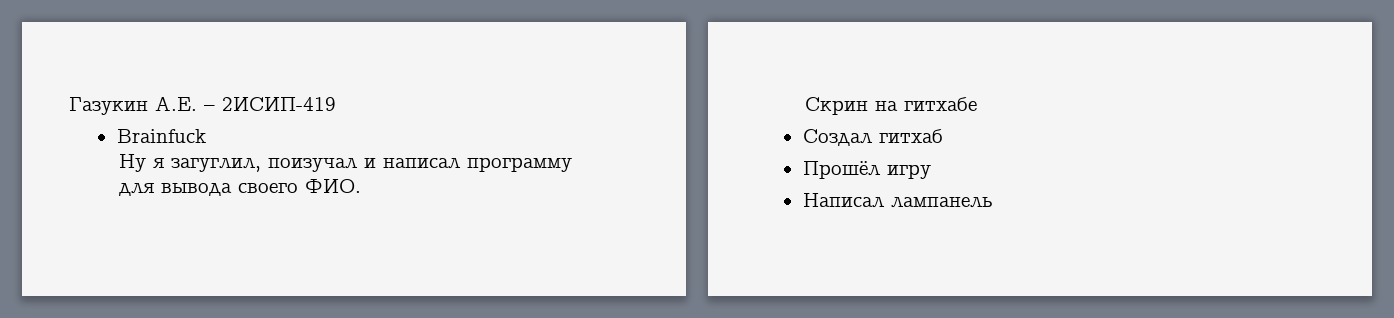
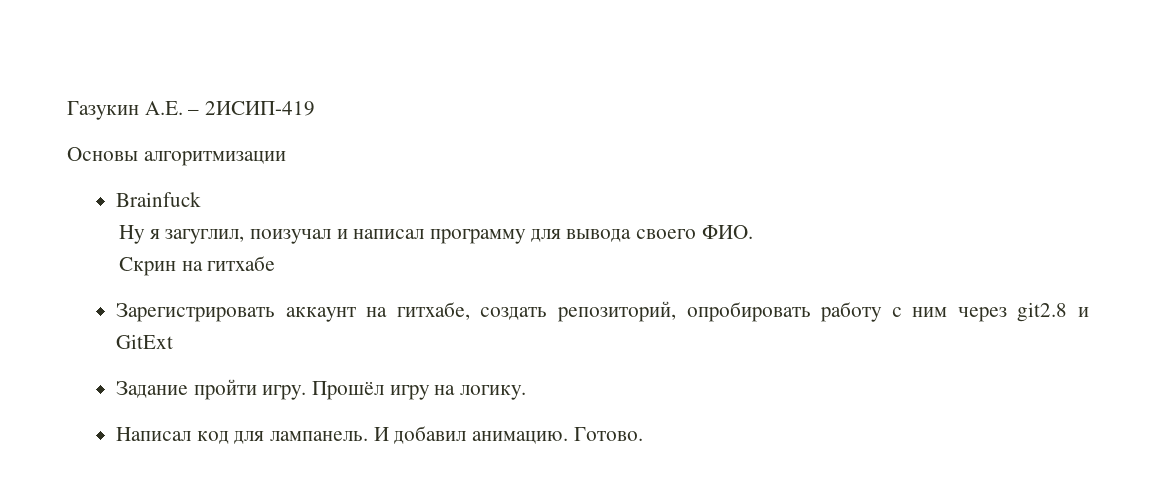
(336, 104) none -> [67,147,286,166] // Основы алгоритмизации
[802,129,943,146] Создал гитхаб // -> [116,301,1089,322] [116,334,174,349] [116,379,307,400] Зарегистрировать аккаунт на гитхабе, создать репозиторий, опробировать работу с ним через git2.8 и GitExt // Задание пройти игру.
(931, 171) none -> [434,385,527,400] на логику.
[890,197,993,208] лампанель -> [196,426,643,444] код для лампанель. И добавил анимацию. Готово.

